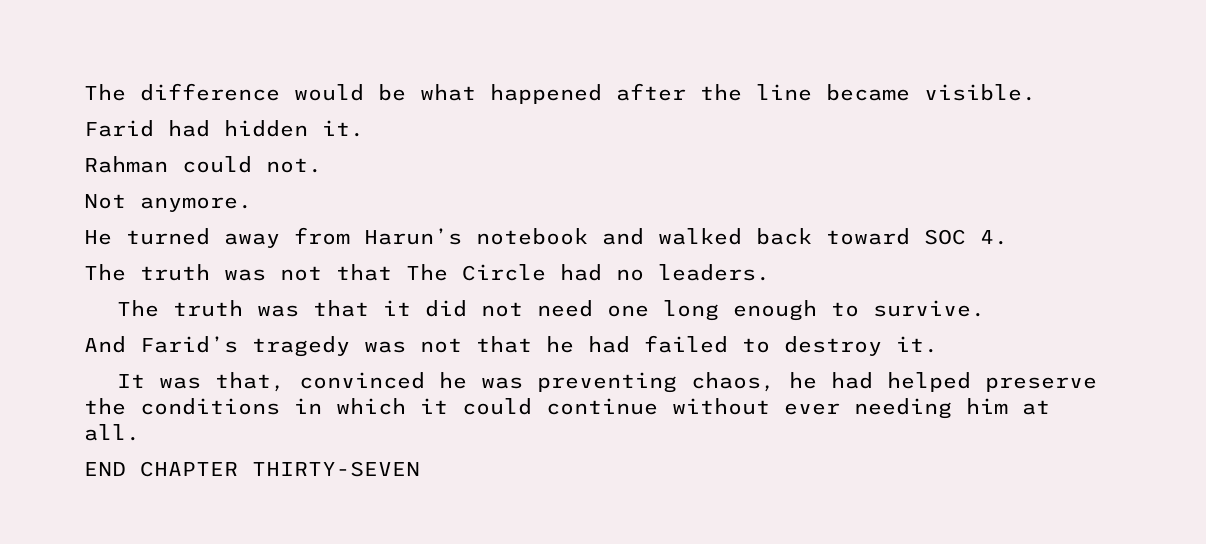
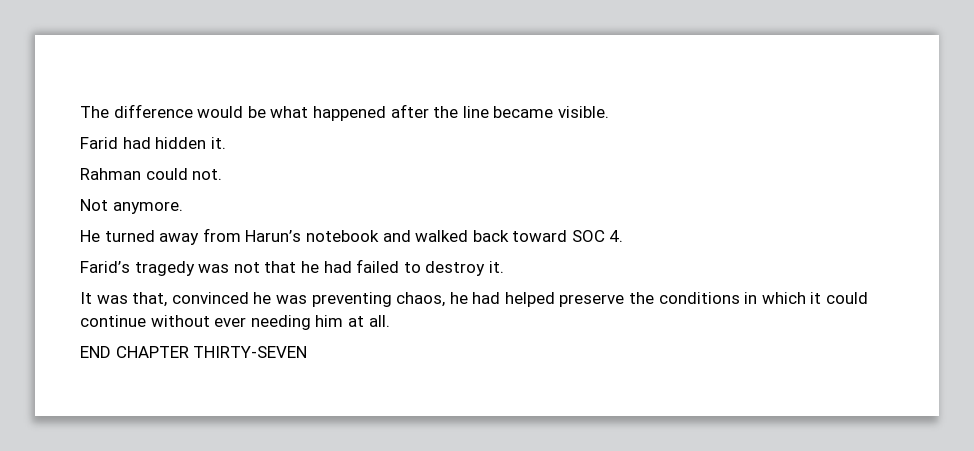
[84,264,770,281] [116,300,985,321] [84,336,126,353] The truth was not that The Circle had no leaders. // The truth was that it did not need one long enough to survive. // And -> (624, 236) none

